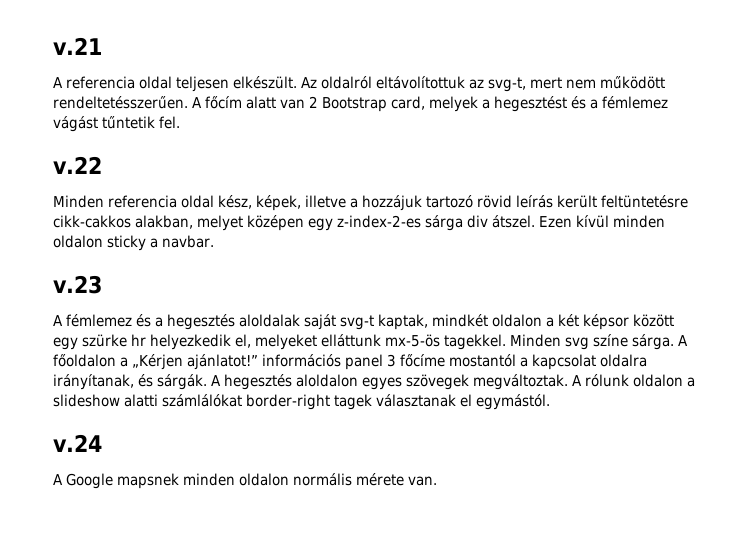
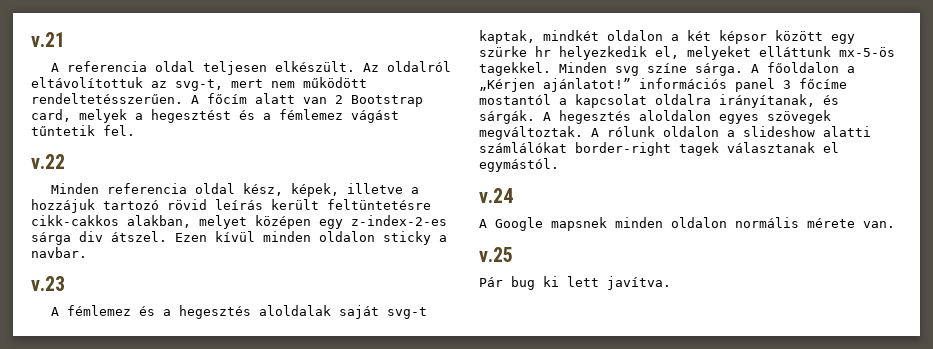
(437, 481) none -> [479,247,513,262] [479,276,671,290] // v.25 // Pár bug ki lett javítva.

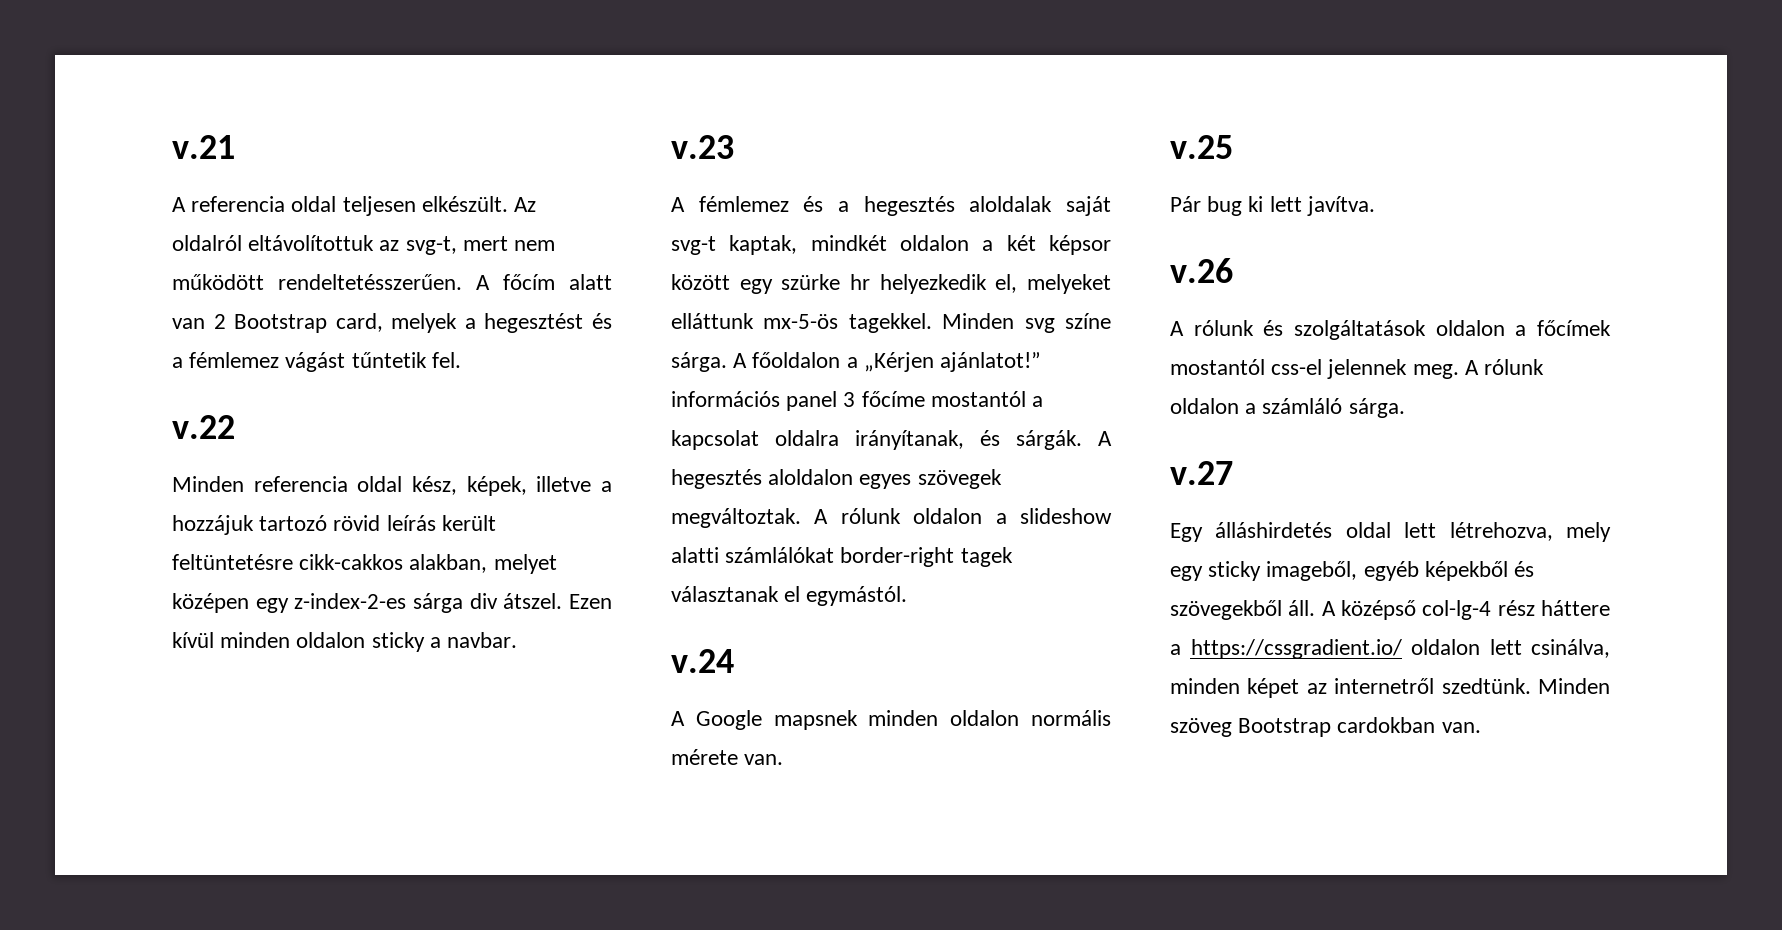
(671, 283) none -> [1170,258,1233,283] [1170,320,1611,340] [1170,359,1545,379] [1170,398,1405,418] [1170,461,1233,485] [1170,522,1611,542] [1170,561,1535,581] [1170,600,1610,620] [1170,639,1610,659] [1170,678,1610,698] [1170,717,1481,737] // v.26 // A rólunk és szolgáltatások oldalon a főcímek mostantól css-el jelennek meg. A rólunk oldalon a számláló sárga. // v.27 // Egy álláshirdetés oldal lett létrehozva, mely egy sticky imageből, egyéb képekből és szövegekből áll. A középső col-lg-4 rész háttere a https://cssgradient.io/ oldalon lett csinálva, minden képet az internetről szedtünk. Minden szöveg Bootstrap cardokban van.

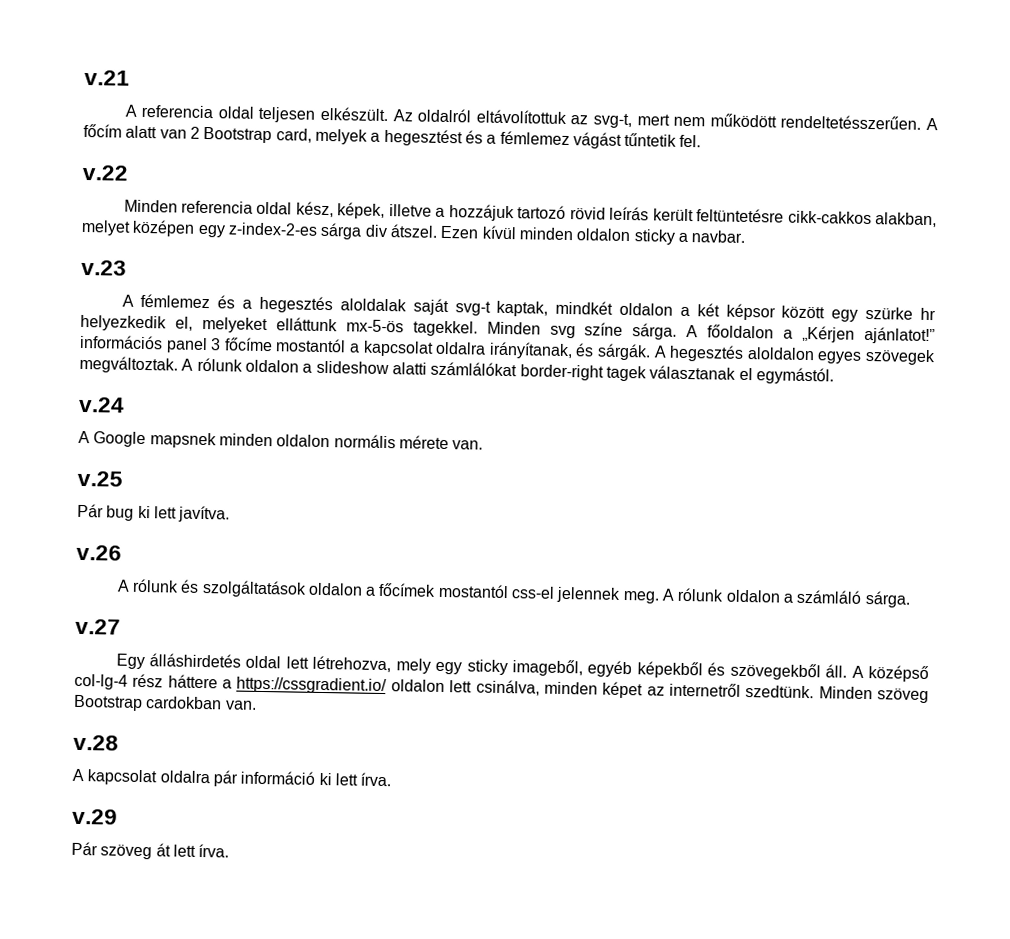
(1481, 727) none -> [73,734,119,751] [72,768,392,787] [72,808,118,825] [71,841,230,860] // v.28 // A kapcsolat oldalra pár információ ki lett írva. // v.29 // Pár szöveg át lett írva.

